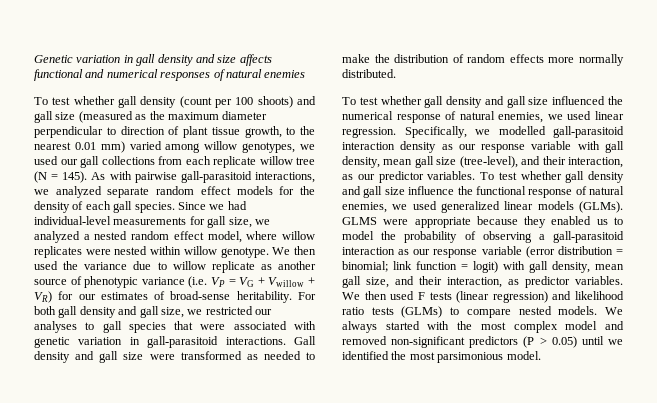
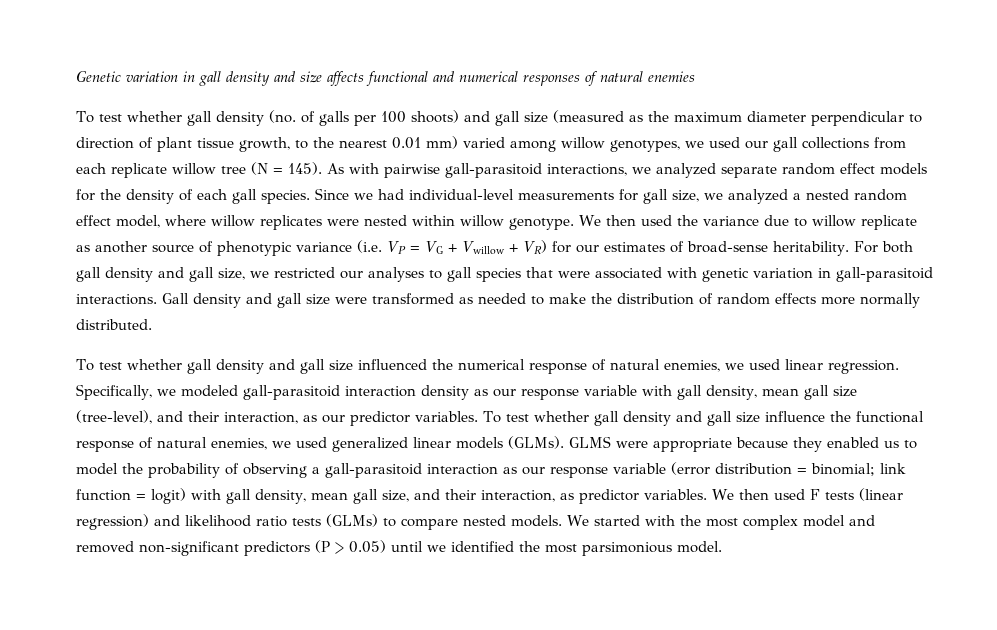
[179,96,212,108] (count -> [268,110,349,126] (no. of galls
[498,126,546,135] modelled -> [180,385,238,397] modeled
[342,321,377,333] always -> (589, 520) none

